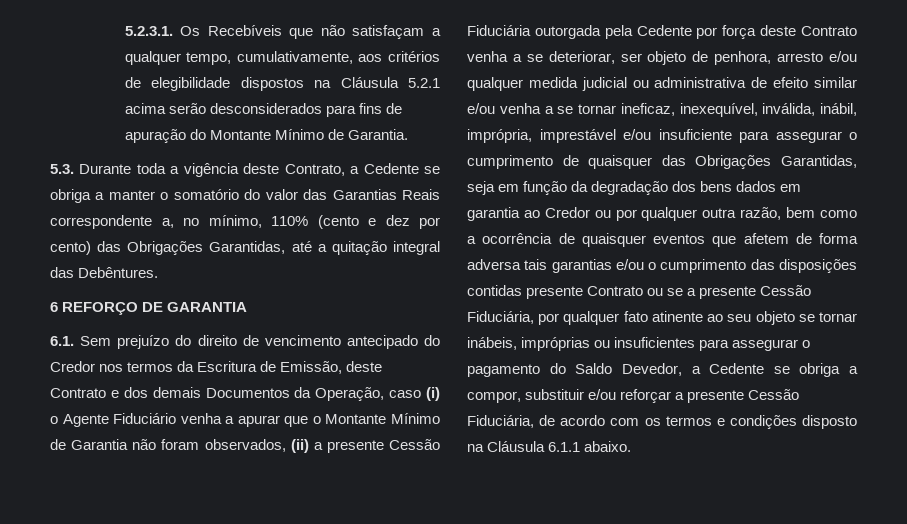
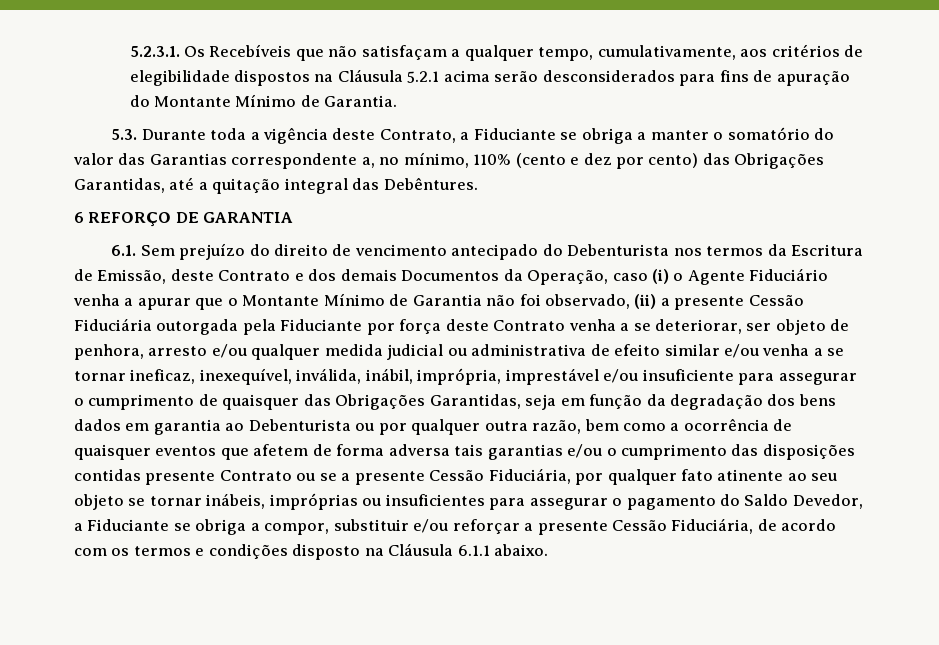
[363,163,419,174] Cedente -> [473,128,556,140] Fiduciante
[402,189,441,200] Reais -> (227, 159) none
[50,361,95,372] Credor -> [567,244,670,256] Debenturista
[161,439,286,452] foram observados, -> [519,294,631,309] foi observado,
[636,25,692,36] Cedente -> [280,319,363,331] Fiduciante
[544,207,590,218] Credor -> [248,419,351,431] Debenturista
[709,363,765,374] Cedente -> [87,519,170,531] Fiduciante

